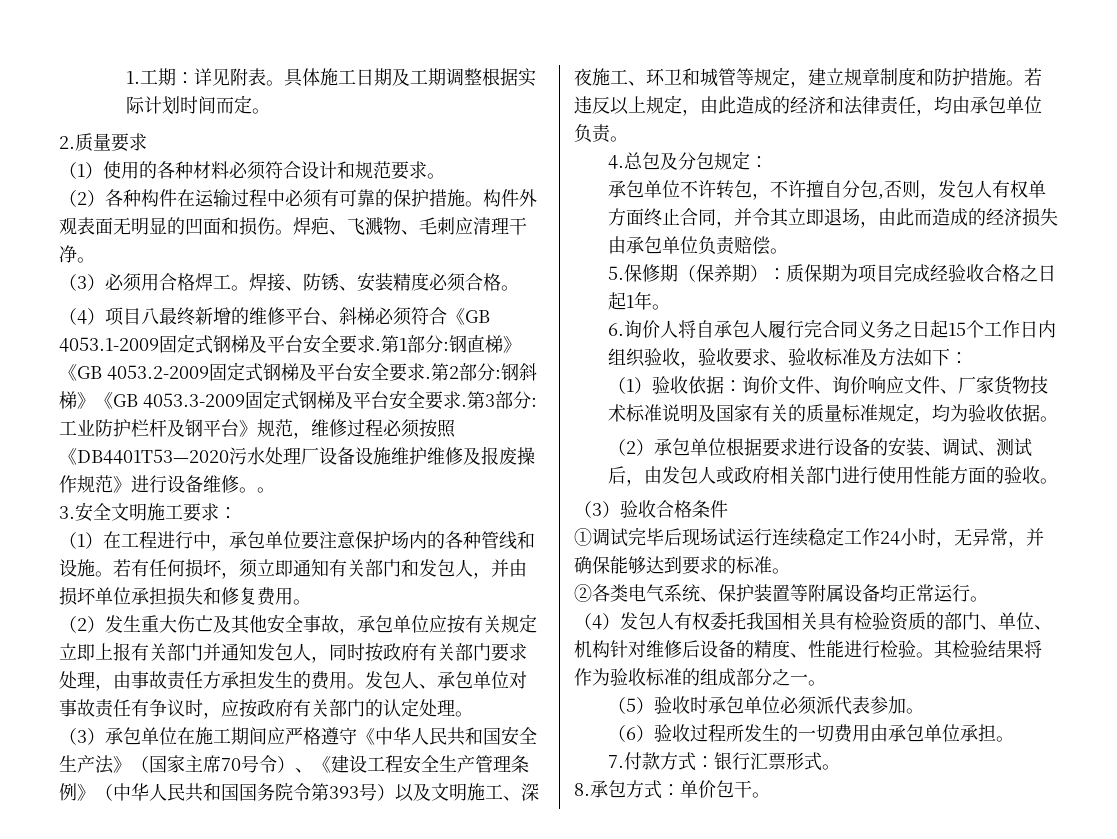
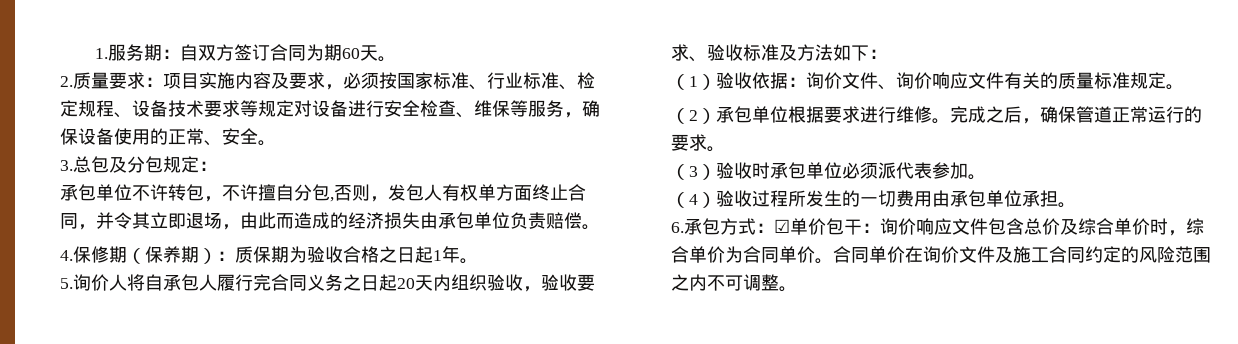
[140,68,537,87] [126,95,271,115] [59,133,147,152] [59,161,445,180] [59,189,537,208] [59,217,527,236] [59,245,95,263] [59,272,519,292] [59,307,490,326] [59,334,521,354] [59,362,537,382] [59,390,537,410] [59,419,456,439] [59,446,535,465] [59,475,275,493] [59,502,237,522] [59,531,535,551] [59,559,527,579] [59,587,311,606] [59,614,537,635] [59,642,527,663] [59,671,527,691] [59,698,473,719] [59,726,537,746] [59,754,529,774] [59,783,539,802] [574,67,1042,88] [574,95,1042,116] [574,124,628,143] [607,155,624,169] 工期：详见附表。具体施工日期及工期调整根据实际计划时间而定。 // 2.质量要求 // （1）使用的各种材料必须符合设计和规范要求。 // （2）各种构件在运输过程中必须有可靠的保护措施。构件外观表面无明显的凹面和损伤。焊疤、飞溅物、毛刺应清理干净。 // （3）必须用合格焊工。焊接、防锈、安装精度必须合格。 // （4）项目八最终新增的维修平台、斜梯必须符合《GB 4053.1-2009固定式钢梯及平台安全要求.第1部分:钢直梯》《GB 4053.2-2009固定式钢梯及平台安全要求.第2部分:钢斜梯》《GB 4053.3-2009固定式钢梯及平台安全要求.第3部分:工业防护栏杆及钢平台》规范，维修过程必须按照《DB4401T53—2020污水处理厂设备设施维护维修及报废操作规范》进行设备维修。。 // 3.安全文明施工要求： // （1）在工程进行中，承包单位要注意保护场内的各种管线和设施。若有任何损坏，须立即通知有关部门和发包人，并由损坏单位承担损失和修复费用。 // （2）发生重大伤亡及其他安全事故，承包单位应按有关规定立即上报有关部门并通知发包人，同时按政府有关部门要求处理，由事故责任方承担发生的费用。发包人、承包单位对事故责任有争议时，应按政府有关部门的认定处理。 // （3）承包单位在施工期间应严格遵守《中华人民共和国安全生产法》（国家主席70号令）、《建设工程安全生产管理条例》（中华人民共和国国务院令第393号）以及文明施工、深夜施工、环卫和城管等规定，建立规章制度和防护措施。若违反以上规定，由此造成的经济和法律责任，均由承包单位负责。 // 4. -> [107,44,396,62] [59,72,595,90] [59,100,600,118] [59,128,276,146] [59,160,73,171] 服务期：自双方签订合同为期60天。 // 2.质量要求：项目实施内容及要求，必须按国家标准、行业标准、检定规程、设备技术要求等规定对设备进行安全检查、维保等服务，确保设备使用的正常、安全。 // 3.
[607,266,624,280] 5. -> [59,250,73,261] 4.
[857,263,948,283] 项目完成经 -> (307, 254) none
[607,323,624,336] 6. -> [59,278,73,289] 5.
[947,320,1038,338] 15个工作日 -> [396,275,433,291] 20天
[939,376,1048,395] [607,404,752,422] 、厂家货物技术标准说明及国家 -> (1004, 80) none
[913,404,1040,424] ，均为验收依据 -> (1166, 80) none
[833,437,1032,457] [607,466,1058,486] [574,500,728,518] [574,527,1044,548] [574,556,790,575] [574,584,988,602] [574,612,1052,631] [574,640,1042,659] [574,668,826,686] [607,697,636,714] 设备的安装、调试、测试后，由发包人或政府相关部门进行使用性能方面的验收。 // （3）验收合格条件 // ①调试完毕后现场试运行连续稳定工作24小时，无异常，并确保能够达到要求的标准。 // ②各类电气系统、保护装置等附属设备均正常运行。 // （4）发包人有权委托我国相关具有检验资质的部门、单位、机构针对维修后设备的精度、性能进行检验。其检验结果将作为验收标准的组成部分之一。 // （5 -> [895,106,1202,124] [670,134,725,152] [670,164,698,180] 维修。完成之后，确保管道正常运行的要求。 // （3
[625,727,636,740] 6 -> [688,194,698,205] 4
[607,752,840,771] [574,783,590,796] 7.付款方式：银行汇票形式。 // 8. -> [670,222,684,233] 6.
(680, 790) none -> [773,219,790,233] ☑
(752, 789) none -> [861,218,1204,236] [670,246,1211,264] [670,274,779,291] ：询价响应文件包含总价及综合单价时，综合单价为合同单价。合同单价在询价文件及施工合同约定的风险范围之内不可调整

